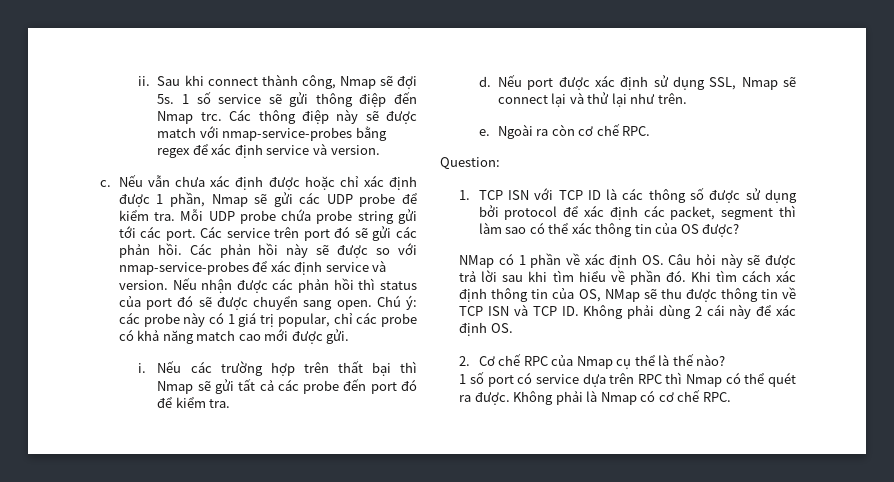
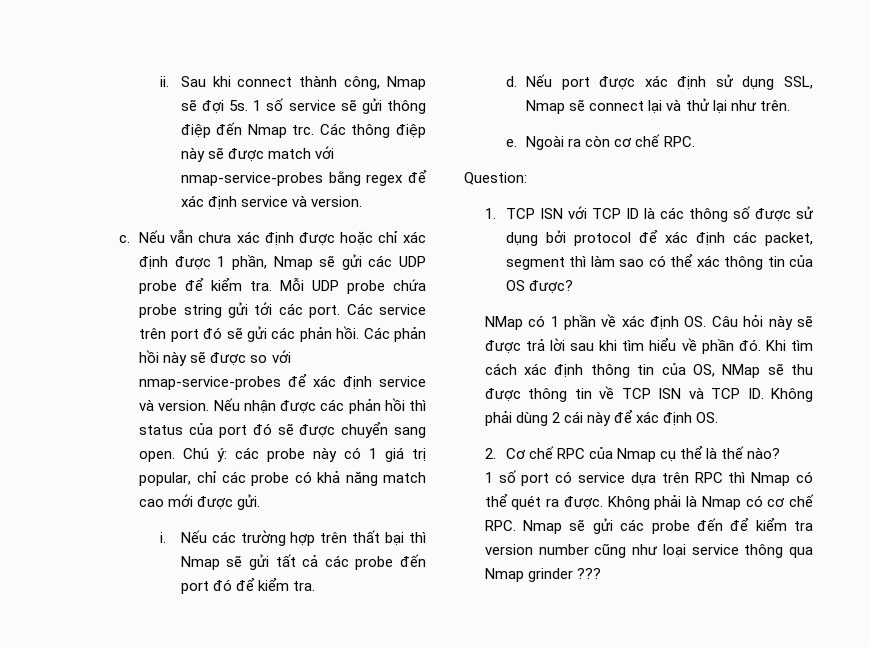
(731, 397) none -> [523,518,813,534] [484,543,813,558] [484,568,601,582] Nmap sẽ gửi các probe đến để kiểm tra version number cũng như loại service thông qua Nmap grinder ???

